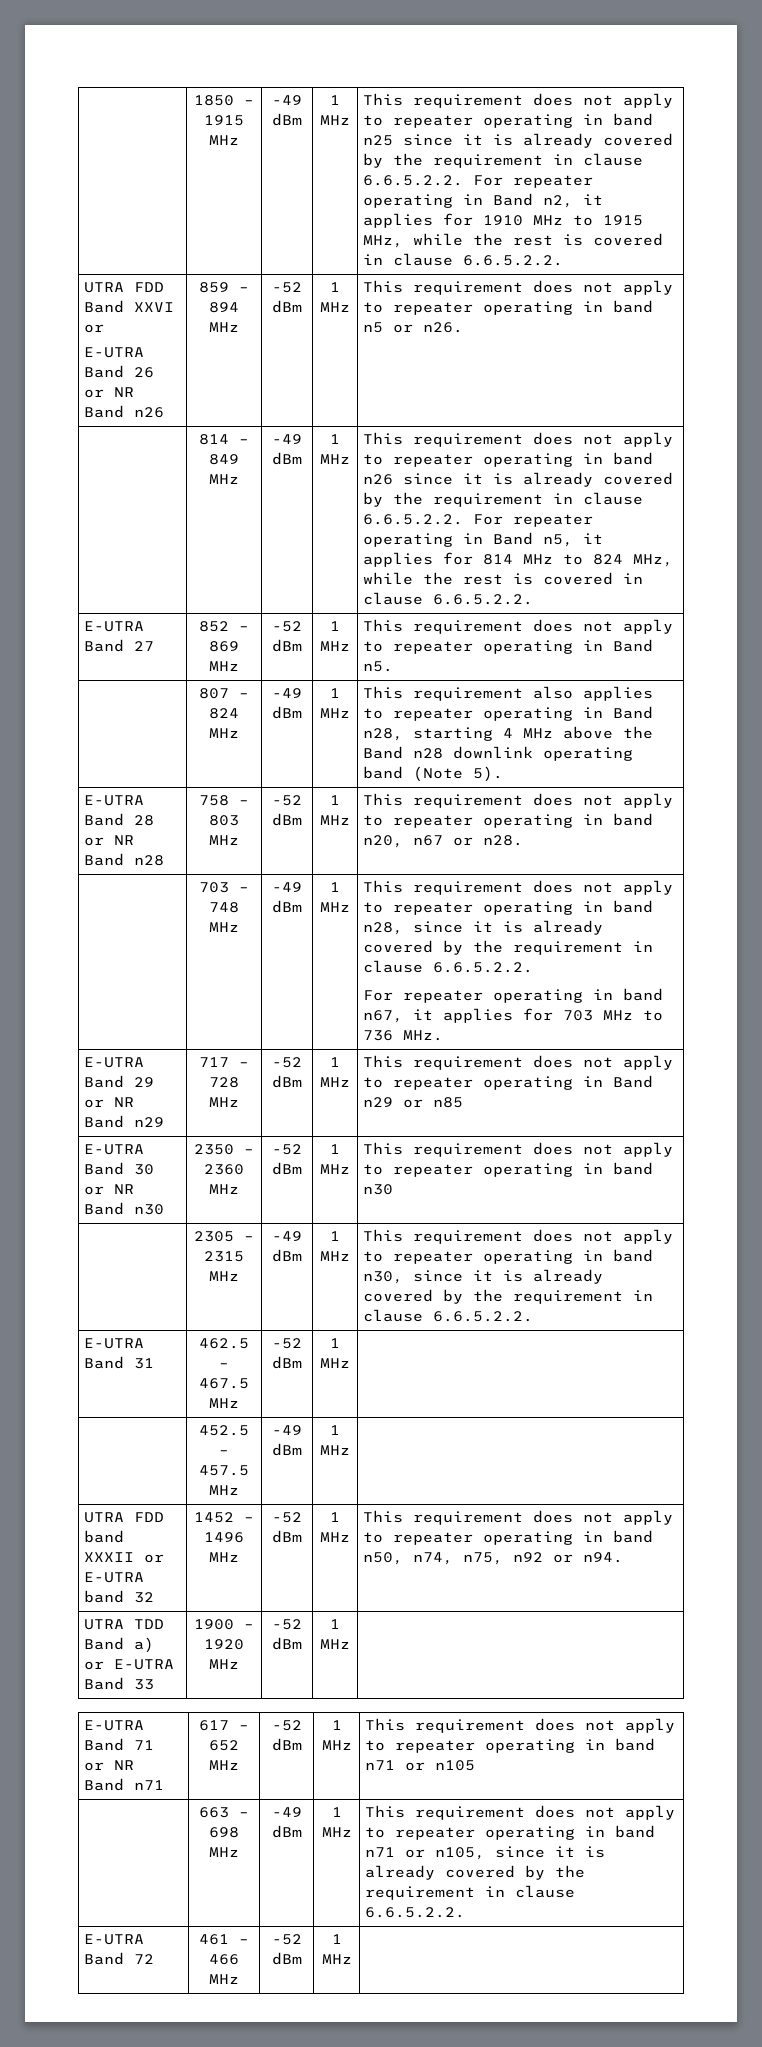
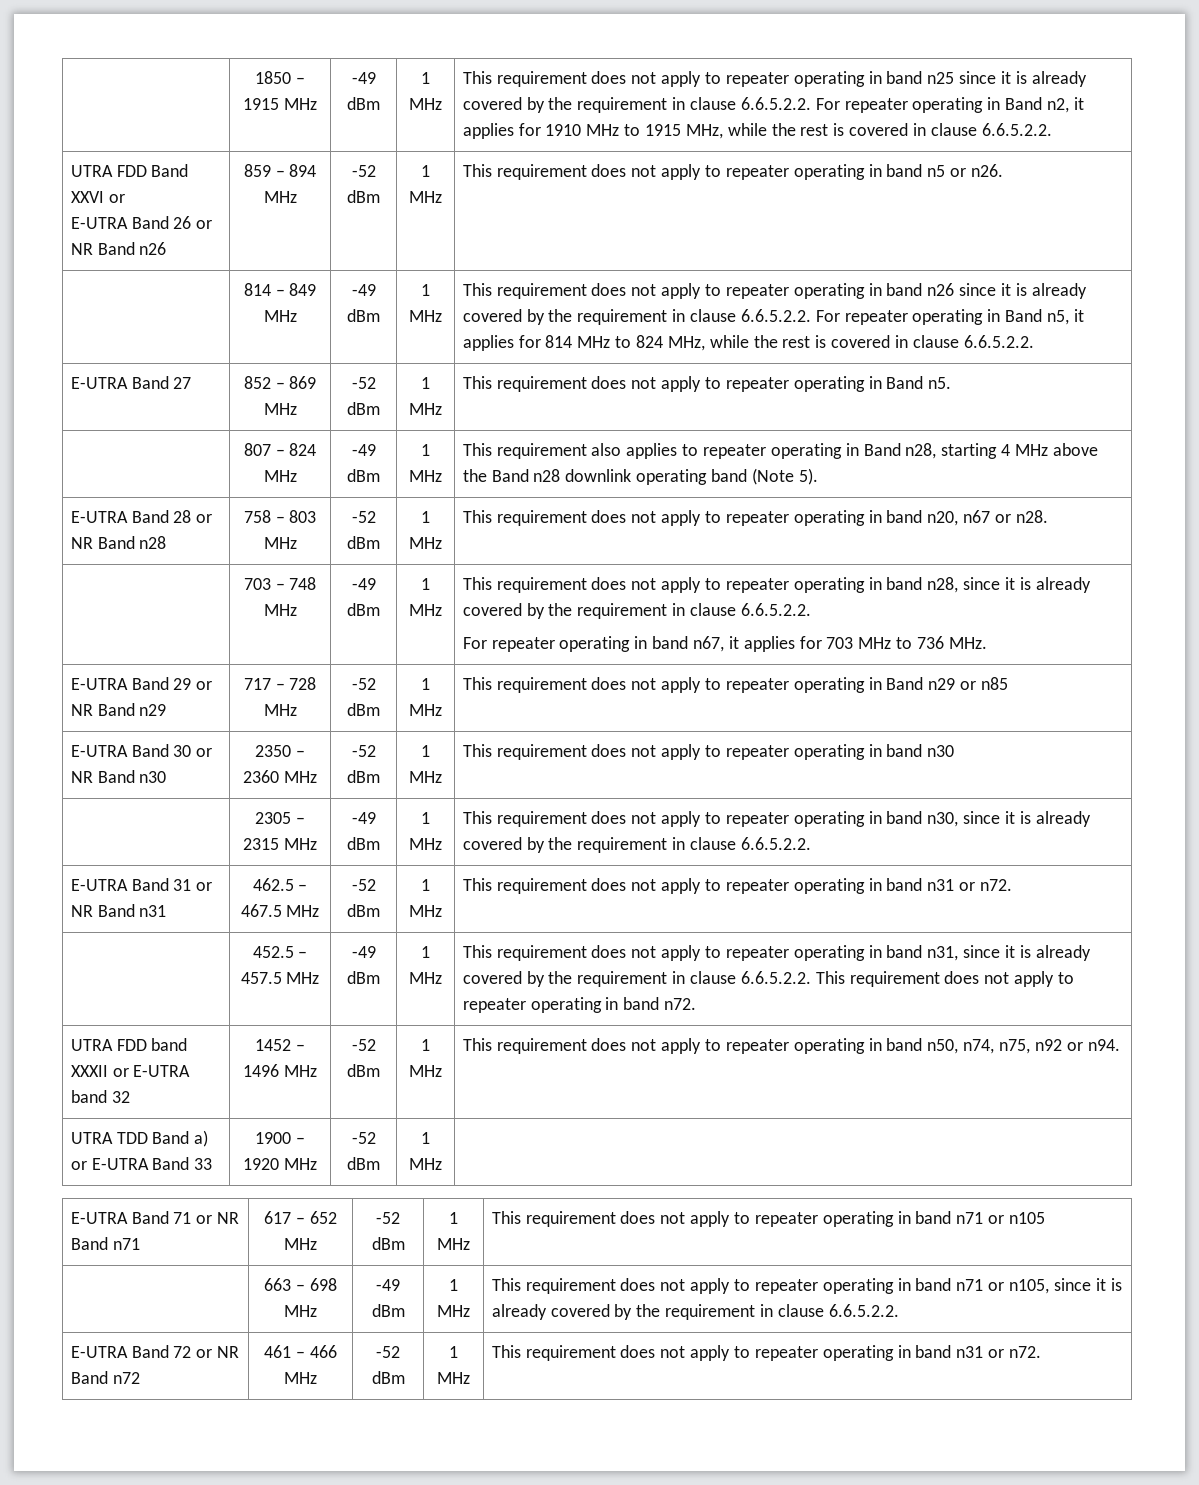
(155, 1363) none -> [196,882,213,891] [70,904,167,917] or NR Band n31
(350, 1363) none -> [462,878,1013,894] This requirement does not apply to repeater operating in band n31 or n72.
(350, 1450) none -> [462,945,1091,961] [462,971,1075,987] [462,997,697,1013] This requirement does not apply to repeater operating in band n31, since it is already covered by the requirement in clause 6.6.5.2.2. This requirement does not apply to repeater operating in band n72.
(155, 1959) none -> [196,1346,240,1358] [70,1371,140,1384] or NR Band n72
(352, 1959) none -> [491,1345,1042,1361] This requirement does not apply to repeater operating in band n31 or n72.

